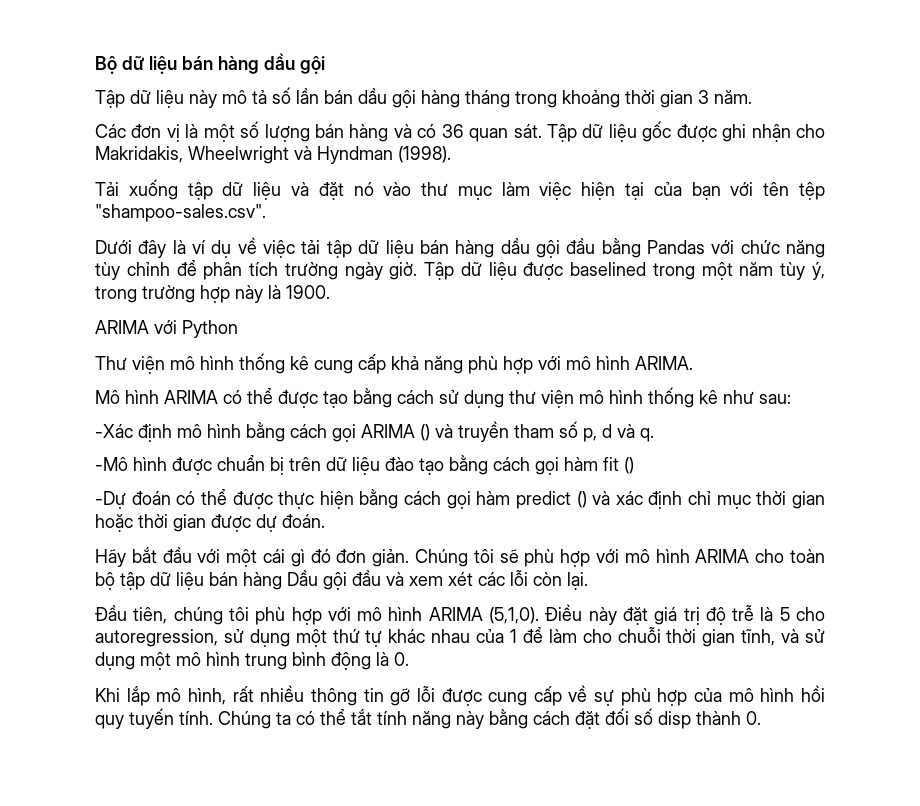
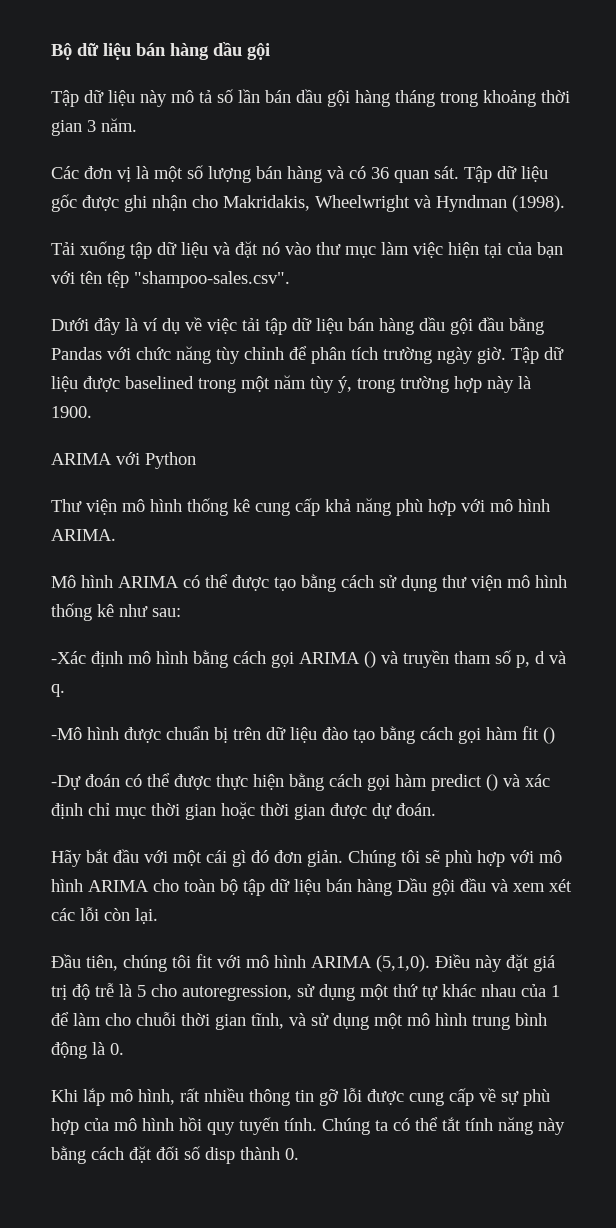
[255,607,322,625] phù hợp -> [196,954,213,968] fit

